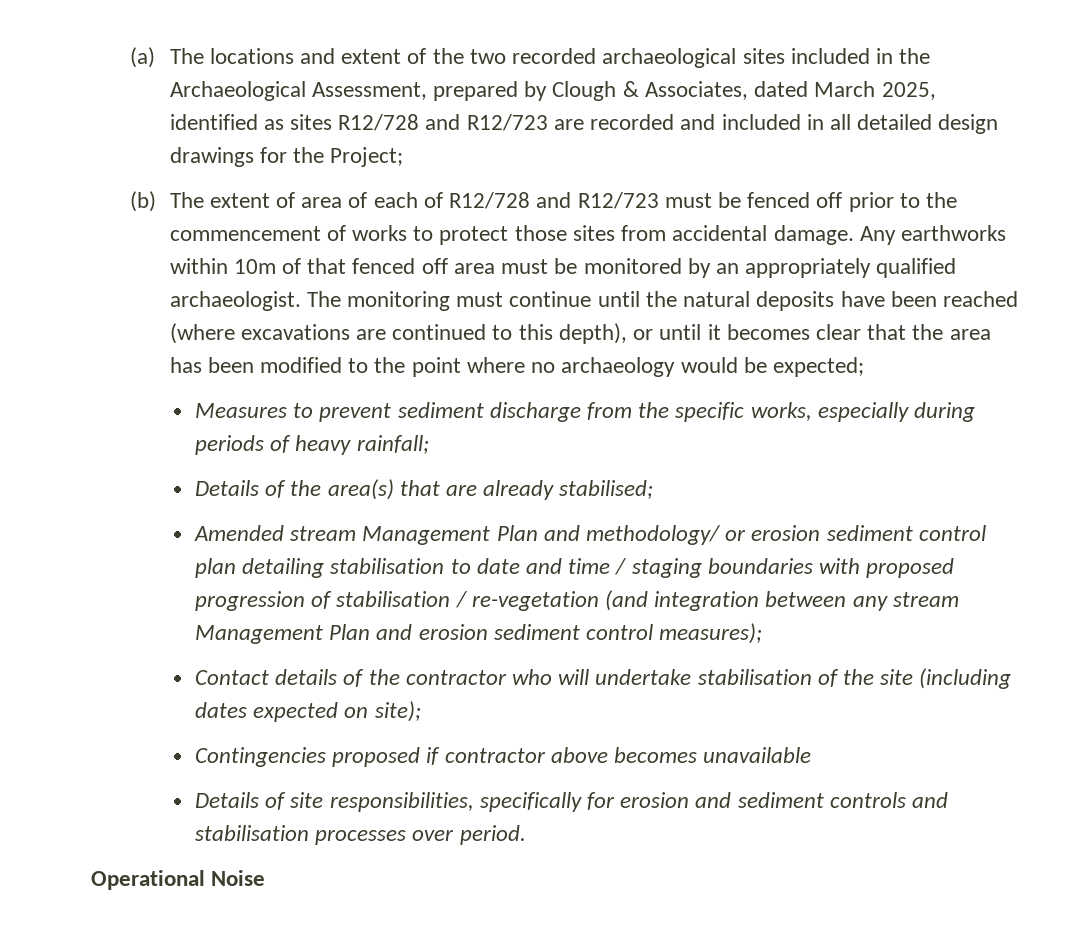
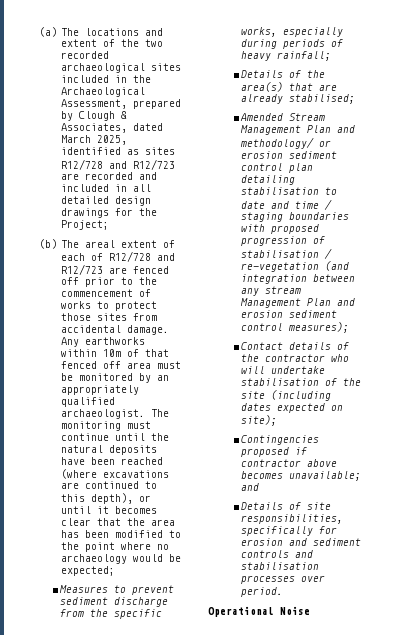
[209,192,368,208] extent of area of -> [85,240,176,248] areal extent of
[664,192,741,208] must be -> [109,267,128,274] are
[290,526,357,541] stream -> [289,113,326,121] Stream
[703,747,812,763] unavailable -> [289,471,362,481] [241,483,260,491] unavailable; and

